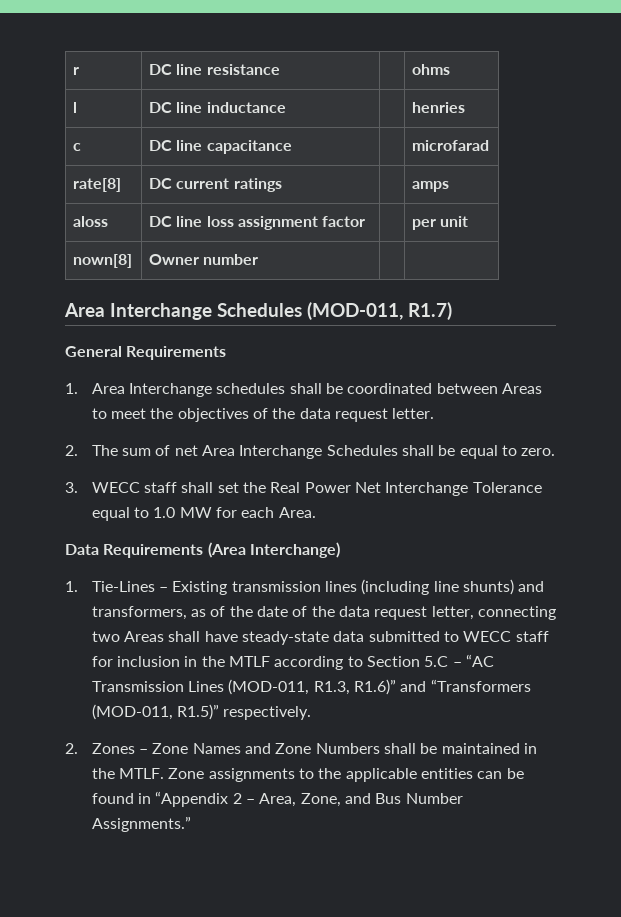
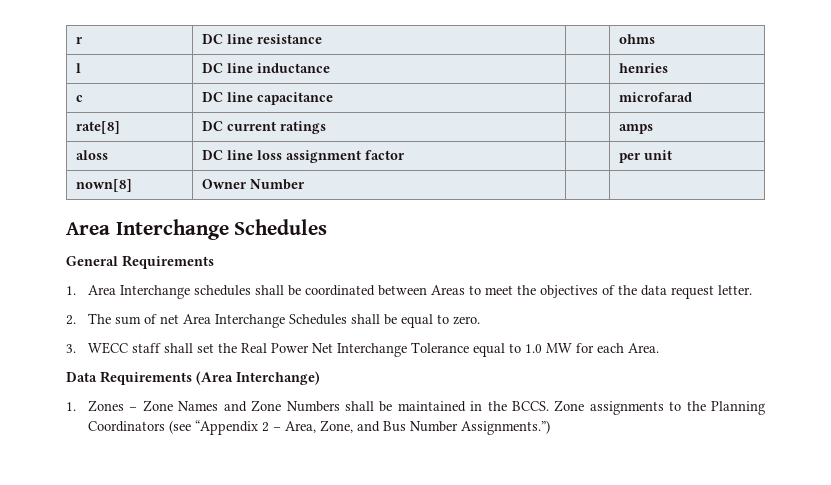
[203,254,259,265] [64,302,452,320] number | | // Area Interchange Schedules (MOD-011, R1.7) -> [250,179,306,190] [66,219,328,240] Number | | // Area Interchange Schedules
[91,579,545,595] [91,606,556,620] [91,631,549,645] [91,654,494,670] [91,679,531,695] [91,704,312,720] [65,743,78,754] Tie-Lines – Existing transmission lines (including line shunts) and transformers, as of the date of the data request letter, connecting two Areas shall have steady-state data submitted to WECC staff for inclusion in the MTLF according to Section 5.C – “AC Transmission Lines (MOD-011, R1.3, R1.6)” and “Transformers (MOD-011, R1.5)” respectively. // 2. -> (76, 406) none
[119,768,165,779] MTLF. -> [511,401,549,411] BCCS.
[345,768,524,782] [91,793,152,804] applicable entities can be found in -> [710,401,765,415] [88,420,192,434] Planning Coordinators (see
[91,816,191,832] Assignments.” -> [461,420,551,435] Assignments.”)

